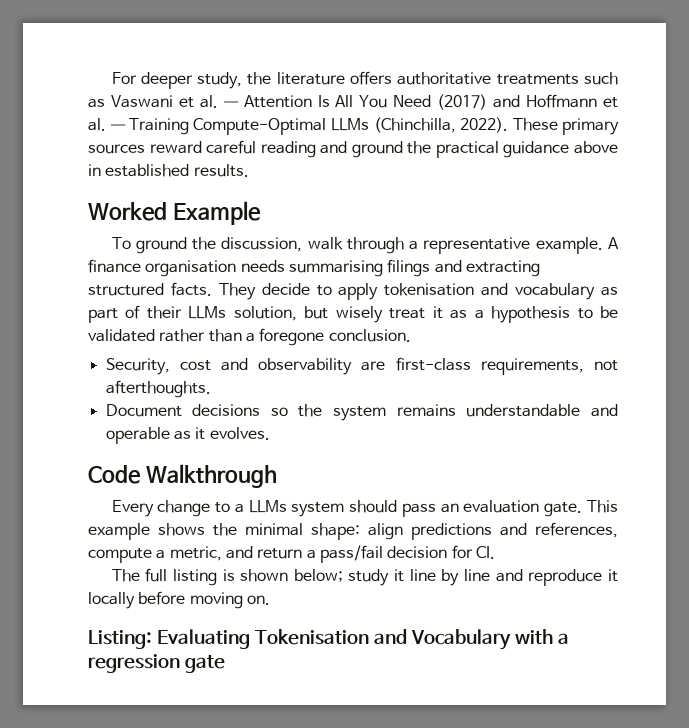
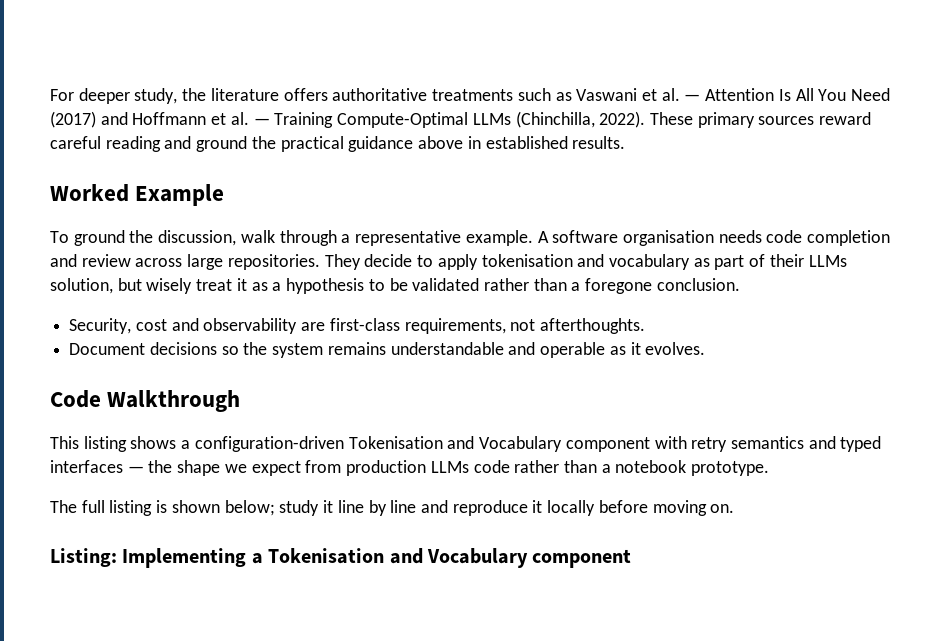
[88,259,141,273] finance -> [552,230,619,243] software
[288,259,540,277] [88,282,212,296] summarising filings and extracting structured facts. -> [766,230,891,246] [50,254,320,270] code completion and review across large repositories.
[111,500,619,517] [88,522,618,540] [88,545,495,563] Every change to a LLMs system should pass an evaluation gate. This example shows the minimal shape: align predictions and references, compute a metric, and return a pass/fail decision for CI. -> [50,436,882,452] [50,460,770,476] This listing shows a configuration-driven Tokenisation and Vocabulary component with retry semantics and typed interfaces — the shape we expect from production LLMs code rather than a notebook prototype.
[156,629,569,650] [88,654,225,673] Evaluating Tokenisation and Vocabulary with a regression gate -> [122,548,632,568] Implementing a Tokenisation and Vocabulary component

